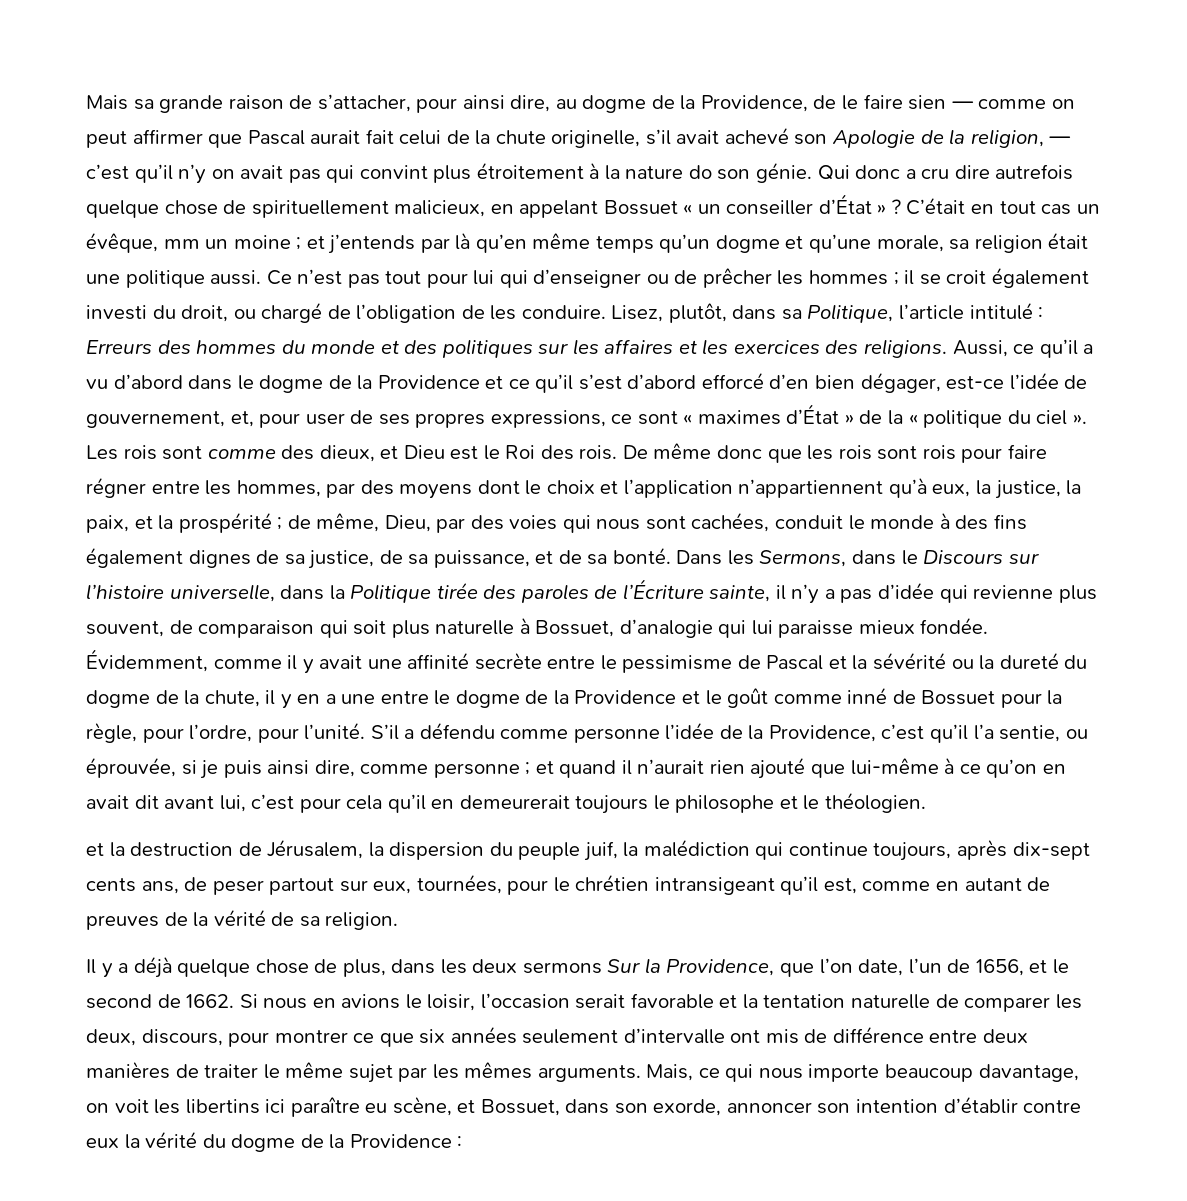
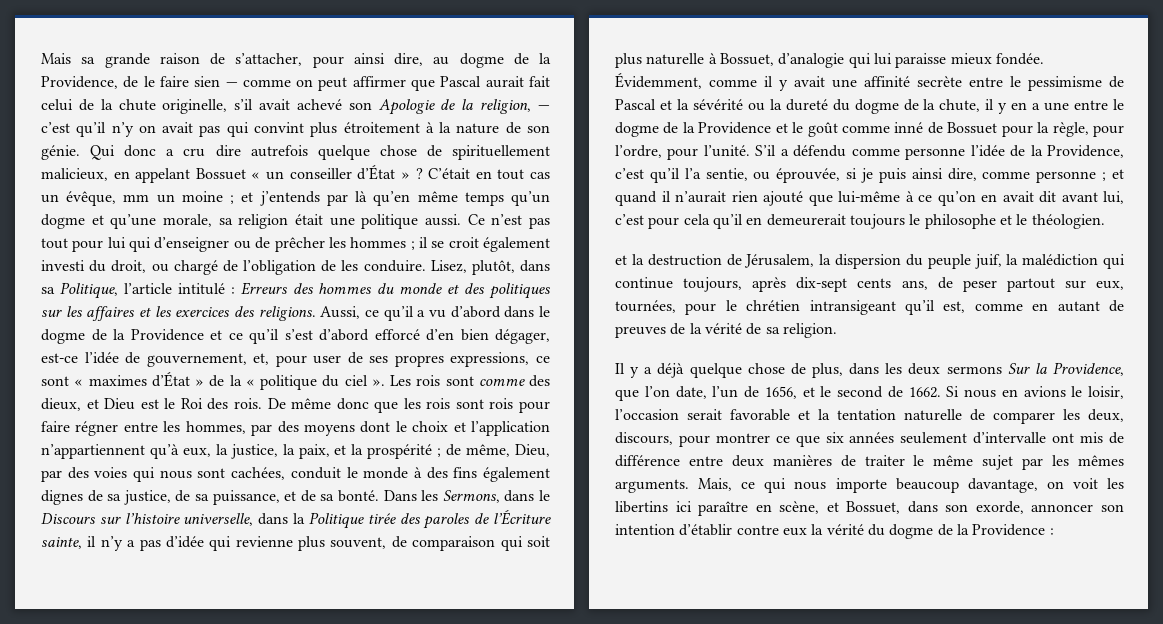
[688,165,712,179] do -> [505,122,521,134] de
[365,1103,388,1113] eu -> [755,504,772,512] en

